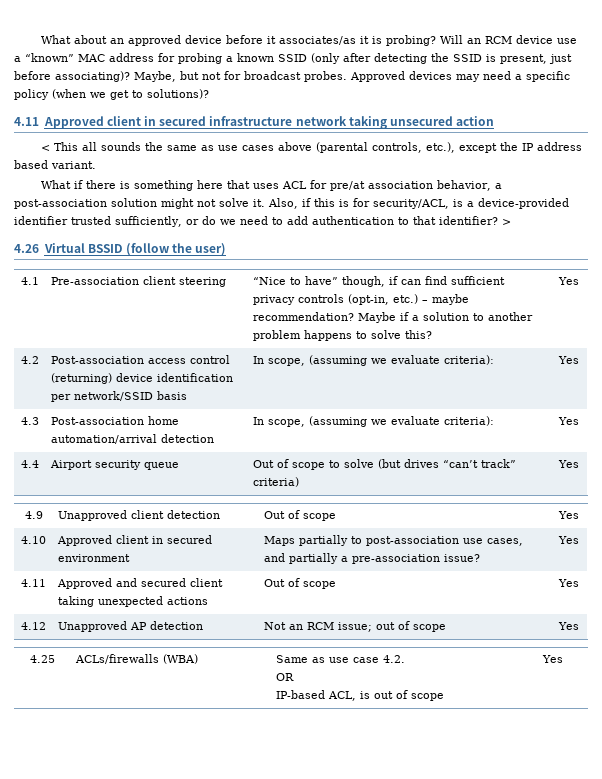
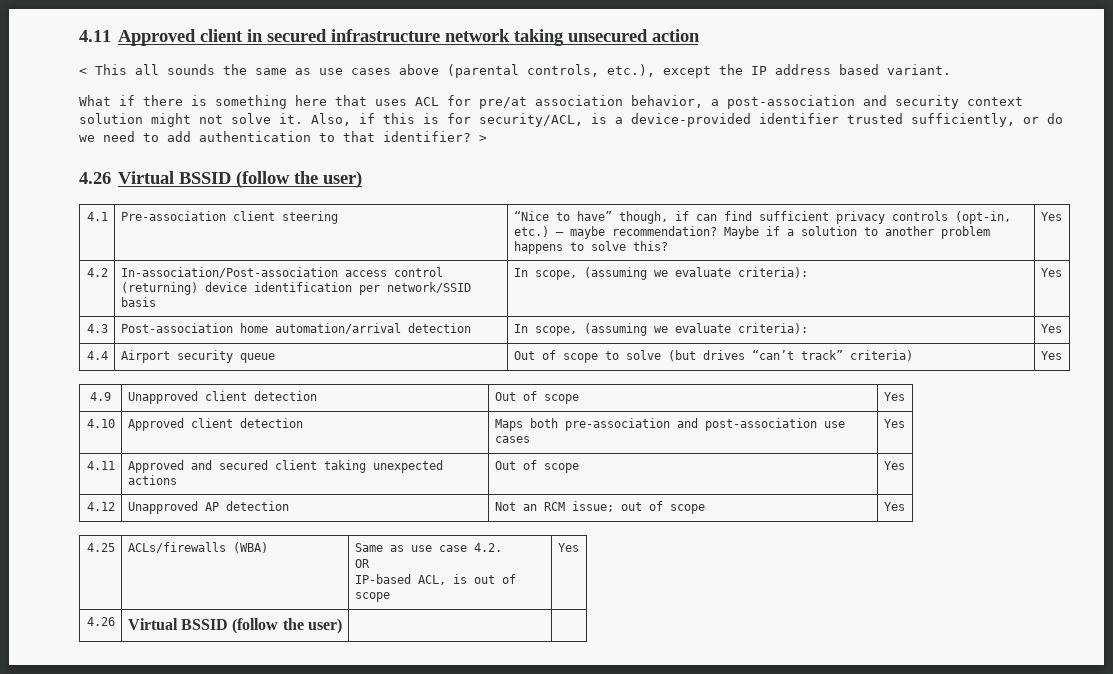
[41,35,578,46] [14,53,572,64] [14,71,570,82] [14,89,209,100] What about an approved device before it associates/as it is probing? Will an RCM device use a “known” MAC address for probing a known SSID (only after detecting the SSID is present, just before associating)? Maybe, but not for broadcast probes. Approved devices may need a specific policy (when we get to solutions)? // -> (79, 36) none
(107, 204) none -> [863,95,1023,109] and security context
[51,356,145,364] Post-association -> [120,267,338,278] In-association/Post-association
[152,535,213,544] [58,554,131,562] [264,535,524,546] [264,553,481,564] in secured environment | Maps partially to post-association use cases, and partially a pre-association issue? -> [239,418,303,428] [494,418,845,431] [494,436,530,443] detection | Maps both pre-association and post-association use cases
(564, 659) none -> [86,617,115,626] [127,618,342,634] // 4.26 | Virtual BSSID (follow the user) | |

